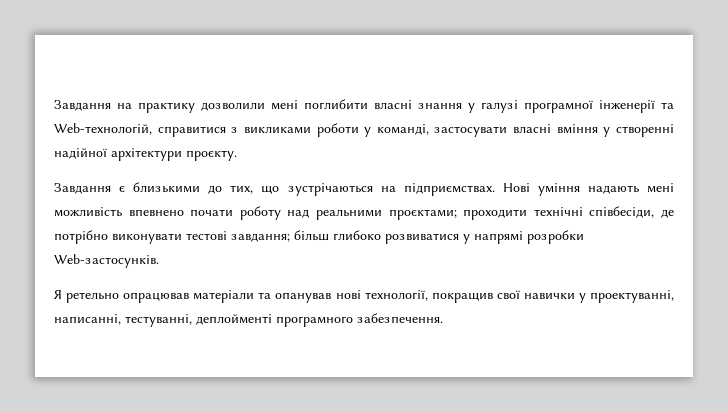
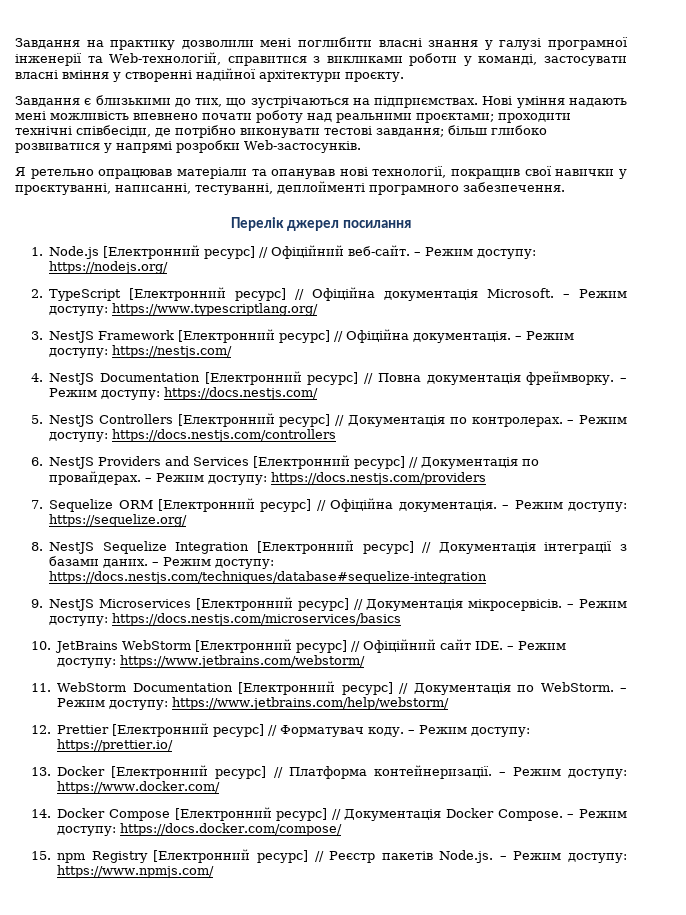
[590,290,674,303] проектуванні, -> [15,183,111,195] проєктуванні,
(443, 318) none -> [230,217,412,231] [30,245,537,259] [49,261,169,274] [30,287,627,301] [49,303,319,316] [30,329,575,343] [49,345,233,358] [30,371,627,385] [49,387,319,400] [30,413,628,427] [49,429,337,442] [30,455,540,469] [49,471,487,485] [30,498,627,512] [49,514,188,527] [30,540,627,554] [49,556,275,569] [49,571,488,584] [30,597,627,611] [49,613,402,626] [30,639,567,653] [57,655,366,668] [30,681,627,695] [57,697,450,710] [30,723,531,737] [57,739,174,752] [30,765,627,779] [57,781,221,794] [30,807,627,821] [57,823,343,836] [30,849,627,863] [57,865,215,878] // Перелік джерел посилання // 1. Node.js [Електронний ресурс] // Офіційний веб-сайт. – Режим доступу: https://nodejs.org/ // 2. TypeScript [Електронний ресурс] // Офіційна документація Microsoft. – Режим доступу: https://www.typescriptlang.org/ // 3. NestJS Framework [Електронний ресурс] // Офіційна документація. – Режим доступу: https://nestjs.com/ // 4. NestJS Documentation [Електронний ресурс] // Повна документація фреймворку. – Режим доступу: https://docs.nestjs.com/ // 5. NestJS Controllers [Електронний ресурс] // Документація по контролерах. – Режим доступу: https://docs.nestjs.com/controllers // 6. NestJS Providers and Services [Електронний ресурс] // Документація по провайдерах. – Режим доступу: https://docs.nestjs.com/providers // 7. Sequelize ORM [Електронний ресурс] // Офіційна документація. – Режим доступу: https://sequelize.org/ // 8. NestJS Sequelize Integration [Електронний ресурс] // Документація інтеграції з базами даних. – Режим доступу: https://docs.nestjs.com/techniques/database#sequelize-integration // 9. NestJS Microservices [Електронний ресурс] // Документація мікросервісів. – Режим доступу: https://docs.nestjs.com/microservices/basics // 10. JetBrains WebStorm [Електронний ресурс] // Офіційний сайт IDE. – Режим доступу: https://www.jetbrains.com/webstorm/ // 11. WebStorm Documentation [Електронний ресурс] // Документація по WebStorm. – Режим доступу: https://www.jetbrains.com/help/webstorm/ // 12. Prettier [Електронний ресурс] // Форматувач коду. – Режим доступу: https://prettier.io/ // 13. Docker [Електронний ресурс] // Платформа контейнеризації. – Режим доступу: https://www.docker.com/ // 14. Docker Compose [Електронний ресурс] // Документація Docker Compose. – Режим доступу: https://docs.docker.com/compose/ // 15. npm Registry [Електронний ресурс] // Реєстр пакетів Node.js. – Режим доступу: https://www.npmjs.com/

